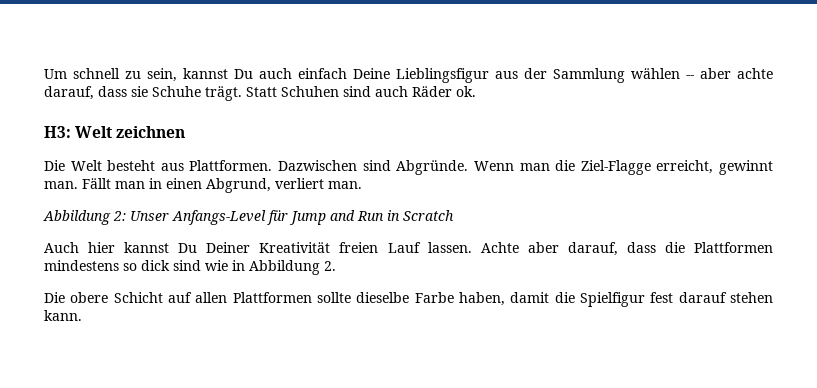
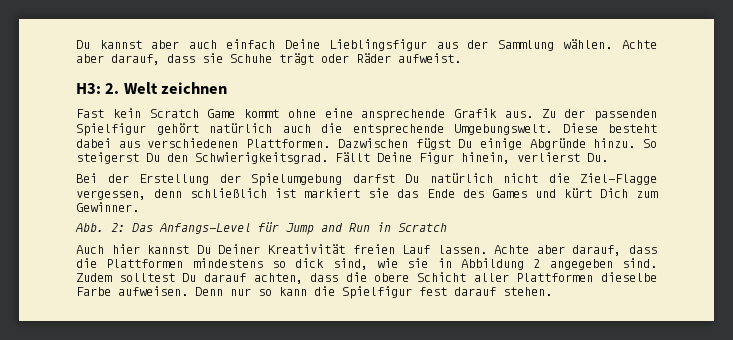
[44,68,253,82] Um schnell zu sein, kannst Du -> [76,40,180,49] Du kannst aber
[631,68,773,79] [44,86,476,101] wählen -- aber achte darauf, dass sie Schuhe trägt. Statt Schuhen sind auch Räder ok. -> [563,39,657,49] [76,53,461,65] wählen. Achte aber darauf, dass sie Schuhe trägt oder Räder aufweist.
(71, 132) none -> [105,83,120,94] 2.
[44,160,774,175] [44,178,362,193] [43,210,169,225] Die Welt besteht aus Plattformen. Dazwischen sind Abgründe. Wenn man die Ziel-Flagge erreicht, gewinnt man. Fällt man in einen Abgrund, verliert man. // Abbildung 2: Unser -> [76,108,657,121] [76,123,657,136] [76,138,657,150] [76,152,608,164] [76,173,657,186] [76,188,659,200] [76,202,139,212] [75,223,153,232] Fast kein Scratch Game kommt ohne eine ansprechende Grafik aus. Zu der passenden Spielfigur gehört natürlich auch die entsprechende Umgebungswelt. Diese besteht dabei aus verschiedenen Plattformen. Dazwischen fügst Du einige Abgründe hinzu. So steigerst Du den Schwierigkeitsgrad. Fällt Deine Figur hinein, verlierst Du. // Bei der Erstellung der Spielumgebung darfst Du natürlich nicht die Ziel-Flagge vergessen, denn schließlich ist markiert sie das Ende des Games und kürt Dich zum Gewinner. // Abb. 2: Das
[173,260,336,275] [44,292,550,306] sind wie in Abbildung 2. // Die obere Schicht auf allen Plattformen sollte dieselbe Farbe haben, damit -> [332,258,657,270] [76,272,657,284] [76,286,307,296] sind, wie sie in Abbildung 2 angegeben sind. Zudem solltest Du darauf achten, dass die obere Schicht aller Plattformen dieselbe Farbe aufweisen. Denn nur so kann
[730,292,773,303] [44,310,82,321] stehen kann. -> [503,287,552,296] stehen.

